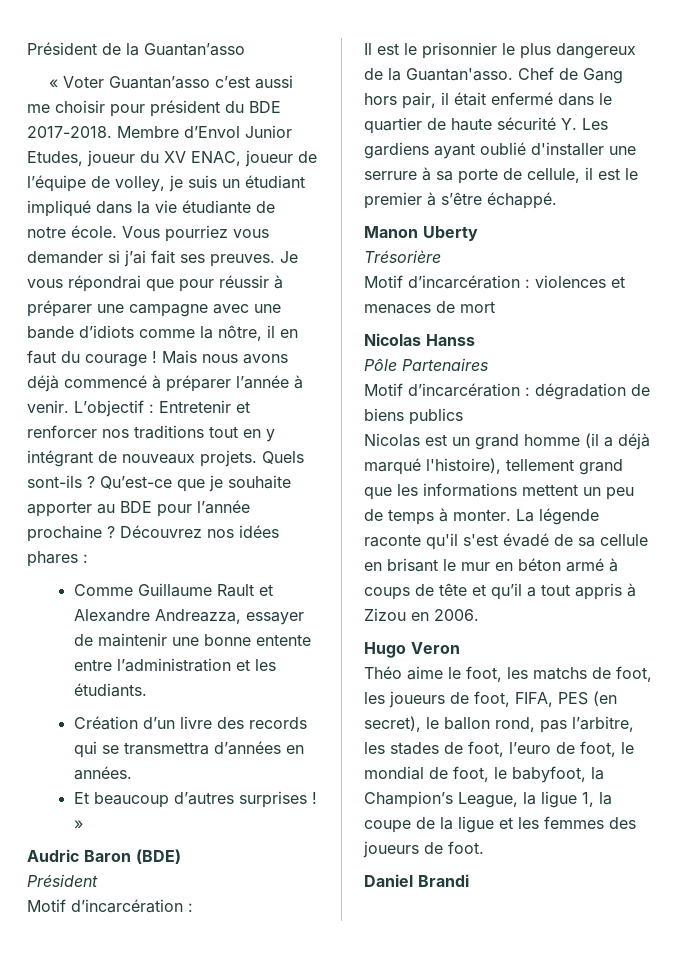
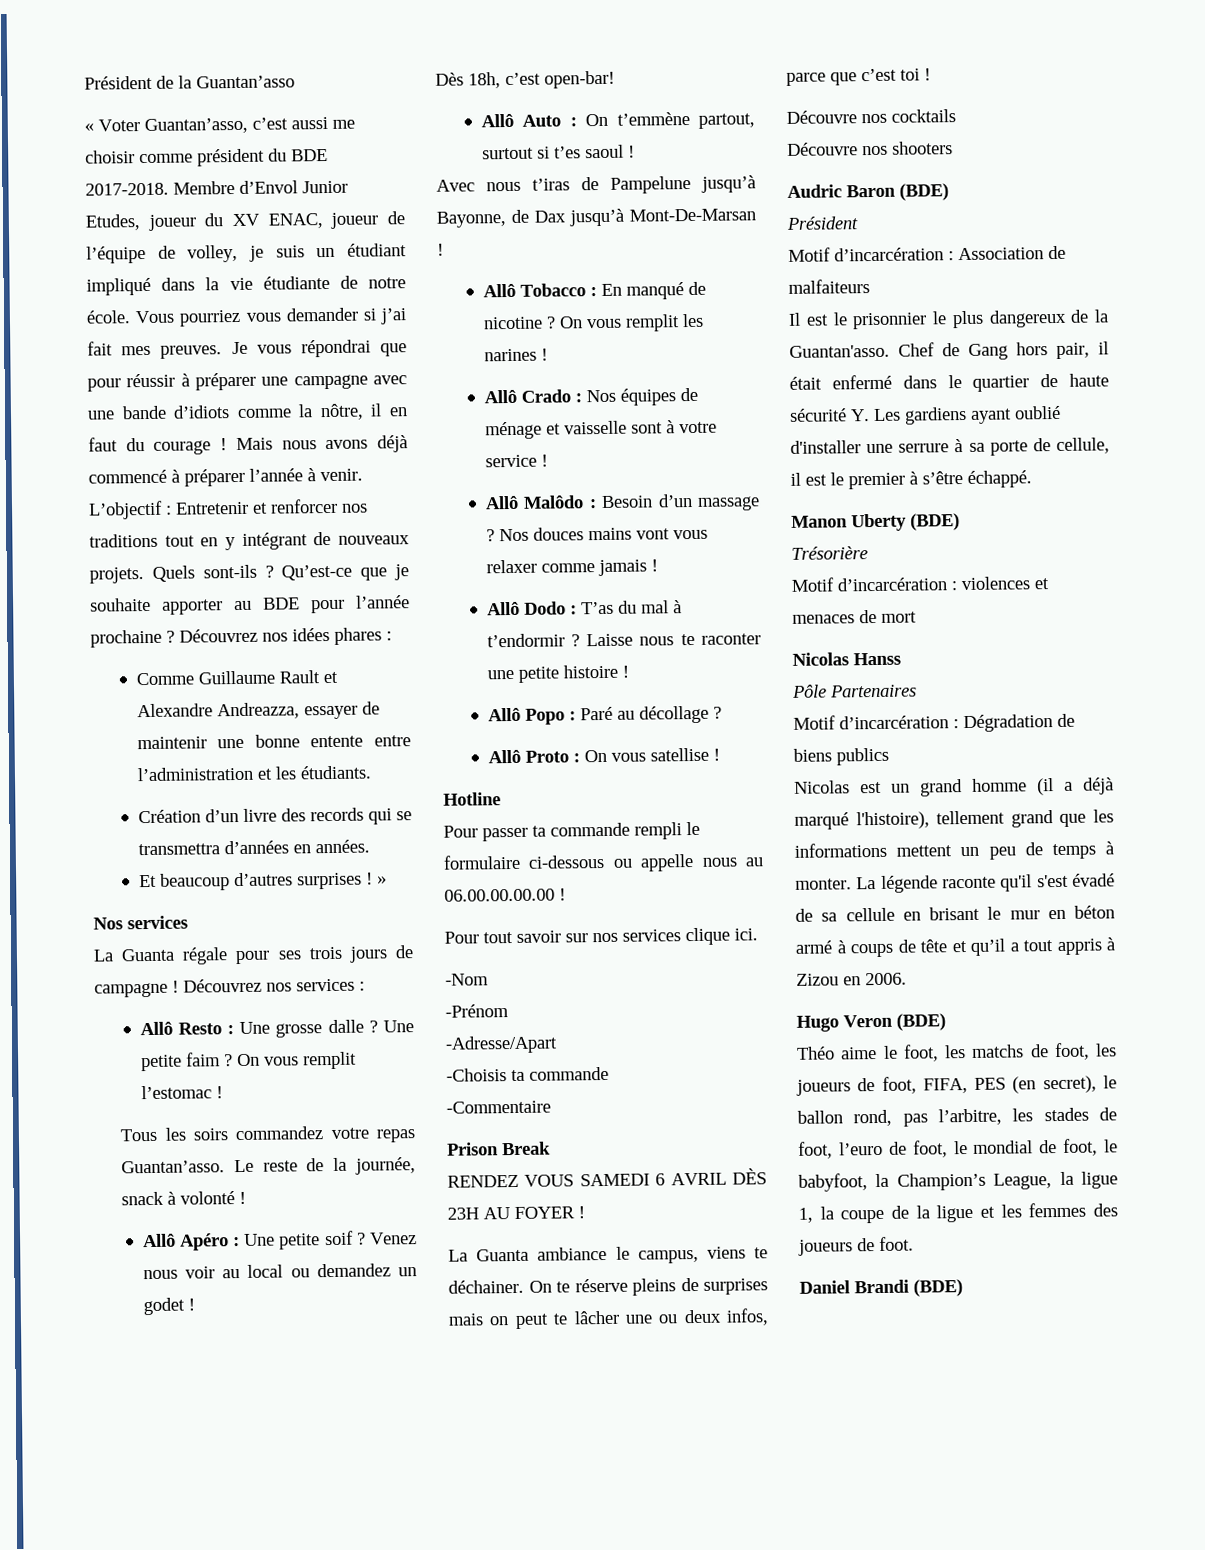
[109,76,211,89] Guantan’asso -> [144,117,248,134] Guantan’asso,
[110,104,145,117] pour -> [139,153,193,164] comme
[180,254,205,263] ses -> [121,345,152,356] mes
(83, 824) none -> [93,915,188,930] [93,945,414,965] [94,978,365,998] [139,1019,414,1038] [140,1051,357,1072] [140,1085,223,1100] [120,1126,416,1143] [121,1157,416,1175] [121,1191,247,1206] [142,1230,417,1251] [142,1263,417,1280] [142,1297,195,1316] [435,70,615,89] [480,112,755,129] [481,144,635,160] [436,175,756,194] [436,208,756,228] [437,243,444,256] [482,281,706,300] [482,313,704,332] [483,348,548,362] [483,387,698,406] [484,420,717,440] [484,454,548,468] [484,493,760,511] [485,527,708,542] [485,559,658,577] [486,600,682,616] [486,633,761,648] [486,664,629,683] [487,705,722,725] [487,747,720,764] [443,792,501,806] [443,821,700,842] [443,854,764,872] [444,888,566,902] [444,927,758,946] [445,973,489,986] [445,1004,509,1018] [445,1035,558,1054] [446,1066,609,1082] [446,1100,551,1114] [447,1141,551,1156] [447,1168,767,1188] [447,1206,585,1220] [448,1246,768,1264] [448,1277,768,1296] [448,1308,769,1329] [786,68,931,86] [786,109,956,124] [787,141,953,156] // Nos services // La Guanta régale pour ses trois jours de campagne ! Découvrez nos services : // Allô Resto : Une grosse dalle ? Une petite faim ? On vous remplit l’estomac ! // Tous les soirs commandez votre repas Guantan’asso. Le reste de la journée, snack à volonté ! // Allô Apéro : Une petite soif ? Venez nous voir au local ou demandez un godet ! // Dès 18h, c’est open-bar! // Allô Auto : On t’emmène partout, surtout si t’es saoul ! // Avec nous t’iras de Pampelune jusqu’à Bayonne, de Dax jusqu’à Mont-De-Marsan ! // Allô Tobacco : En manqué de nicotine ? On vous remplit les narines ! // Allô Crado : Nos équipes de ménage et vaisselle sont à votre service ! // Allô Malôdo : Besoin d’un massage ? Nos douces mains vont vous relaxer comme jamais ! // Allô Dodo : T’as du mal à t’endormir ? Laisse nous te raconter une petite histoire ! // Allô Popo : Paré au décollage ? // Allô Proto : On vous satellise ! // Hotline // Pour passer ta commande rempli le formulaire ci-dessous ou appelle nous au 06.00.00.00.00 ! // Pour tout savoir sur nos services clique ici. // -Nom // -Prénom // -Adresse/Apart // -Choisis ta commande // -Commentaire // Prison Break // RENDEZ VOUS SAMEDI 6 AVRIL DÈS 23H AU FOYER ! // La Guanta ambiance le campus, viens te déchainer. On te réserve pleins de surprises mais on peut te lâcher une ou deux infos, parce que c’est toi ! // Découvre nos cocktails // Découvre nos shooters
(193, 907) none -> [958,245,1066,261] [788,279,870,294] Association de malfaiteurs
(478, 233) none -> [910,513,960,531] (BDE)
[535,383,626,400] dégradation -> [963,714,1053,733] Dégradation
(460, 648) none -> [896,1013,946,1031] (BDE)
(469, 880) none -> [913,1279,963,1297] (BDE)

